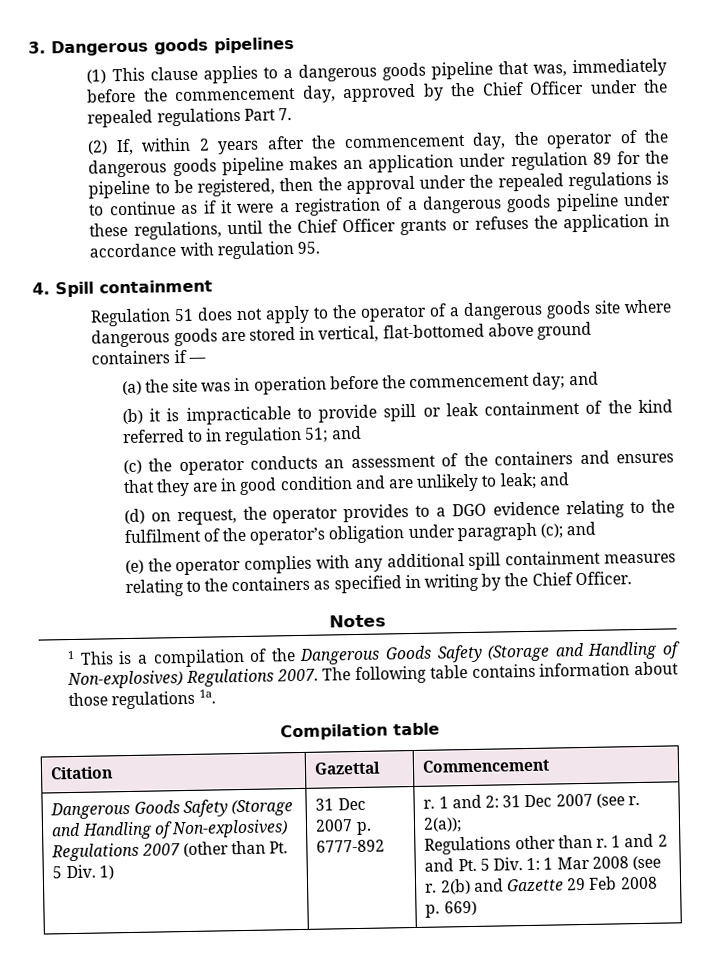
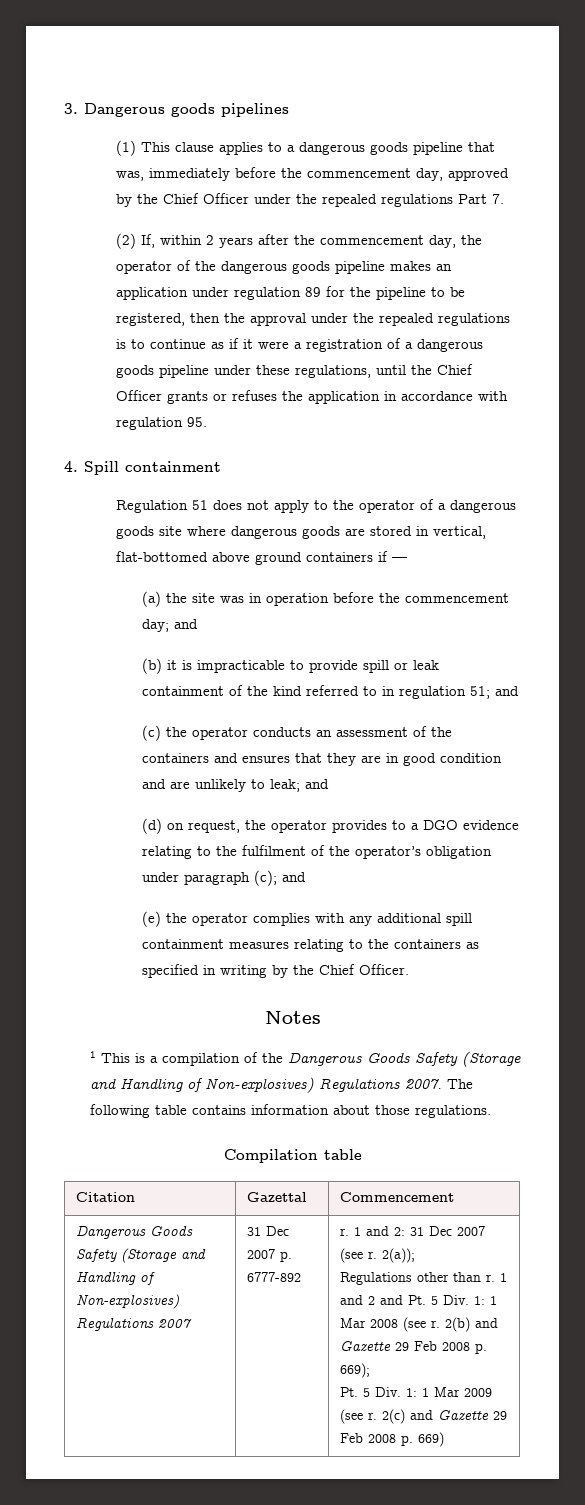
[111,689,216,710] regulations 1a. -> [415,1105,492,1118] regulations.
[182,840,289,858] [52,864,114,880] (other than Pt. 5 Div. 1) -> (192, 1323) none
(441, 911) none -> [339,1363,370,1378] [339,1387,492,1397] [339,1409,507,1424] [339,1433,413,1446] 669); // Pt. 5 Div. 1: 1 Mar 2009 (see r. 2(c) and Gazette 29 Feb 2008 p.

